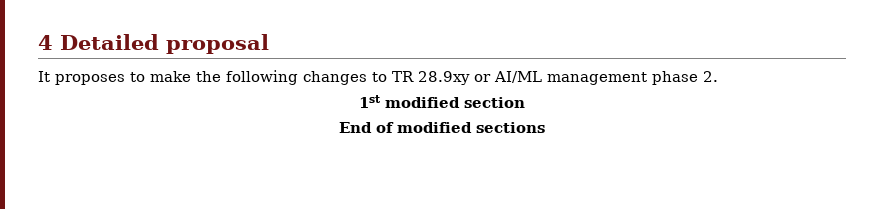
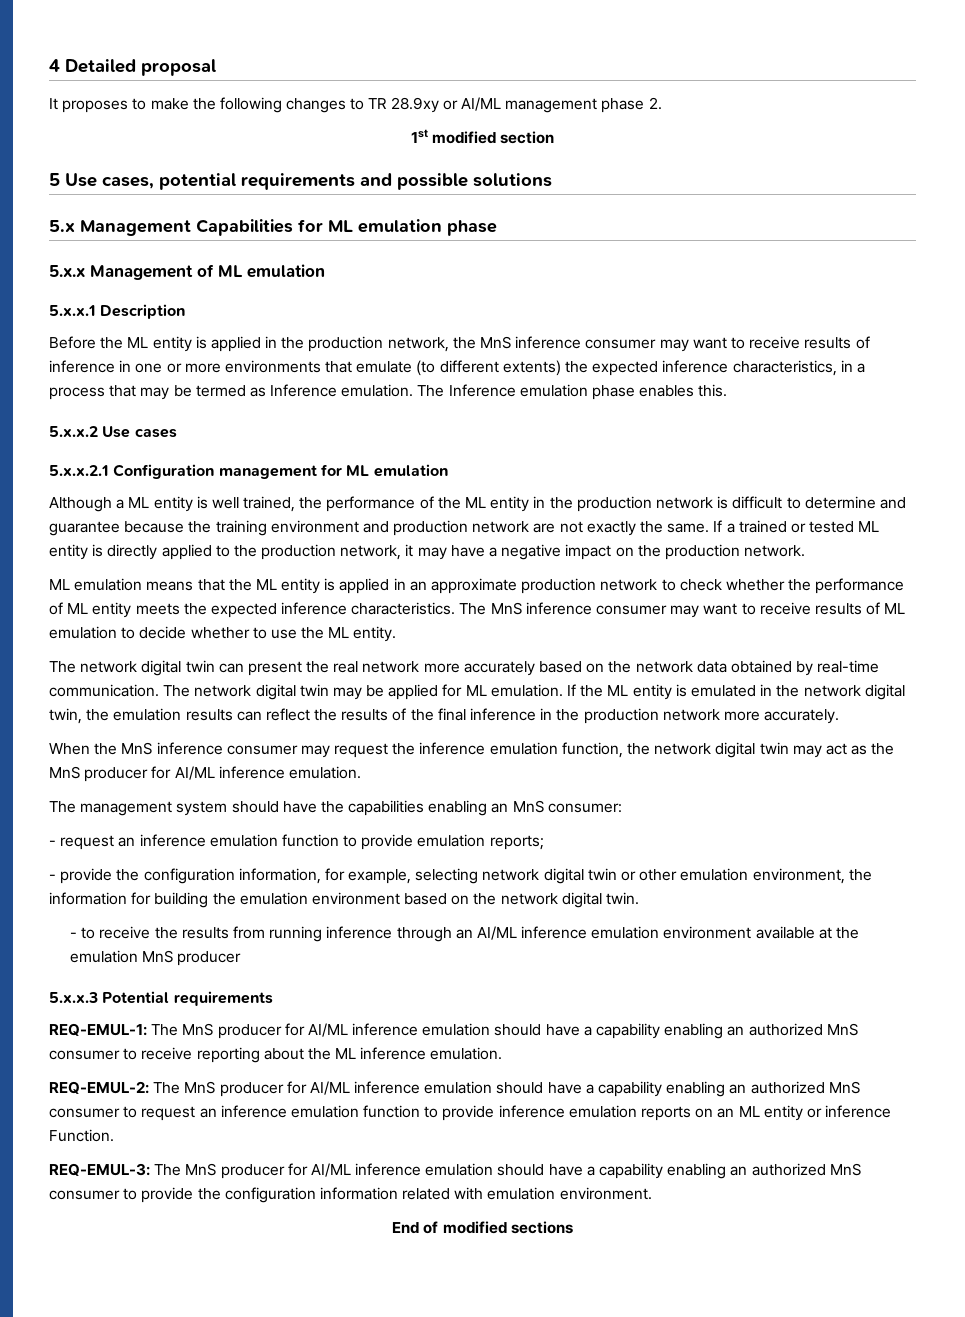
(525, 102) none -> [49,173,552,190] [49,219,497,236] [49,264,325,280] [49,304,186,319] [49,336,870,352] [49,360,865,376] [49,384,728,400] [49,426,177,438] [49,464,448,479] [49,496,906,512] [49,520,880,536] [49,544,806,560] [49,578,905,594] [49,602,906,618] [49,626,397,642] [49,660,880,676] [49,684,905,700] [49,708,840,724] [49,742,895,758] [49,766,361,782] [49,800,622,816] [49,834,544,850] [49,868,872,884] [49,892,640,908] [70,926,860,942] [70,950,242,966] [49,991,273,1006] [49,1023,858,1039] [49,1047,503,1063] [49,1081,860,1097] [49,1105,892,1121] [49,1129,114,1142] [49,1163,861,1179] [49,1187,652,1203] // 5 Use cases, potential requirements and possible solutions // 5.x Management Capabilities for ML emulation phase // 5.x.x Management of ML emulation // 5.x.x.1 Description // Before the ML entity is applied in the production network, the MnS inference consumer may want to receive results of inference in one or more environments that emulate (to different extents) the expected inference characteristics, in a process that may be termed as Inference emulation. The Inference emulation phase enables this. // 5.x.x.2 Use cases // 5.x.x.2.1 Configuration management for ML emulation // Although a ML entity is well trained, the performance of the ML entity in the production network is difficult to determine and guarantee because the training environment and production network are not exactly the same. If a trained or tested ML entity is directly applied to the production network, it may have a negative impact on the production network. // ML emulation means that the ML entity is applied in an approximate production network to check whether the performance of ML entity meets the expected inference characteristics. The MnS inference consumer may want to receive results of ML emulation to decide whether to use the ML entity. // The network digital twin can present the real network more accurately based on the network data obtained by real-time communication. The network digital twin may be applied for ML emulation. If the ML entity is emulated in the network digital twin, the emulation results can reflect the results of the final inference in the production network more accurately. // When the MnS inference consumer may request the inference emulation function, the network digital twin may act as the MnS producer for AI/ML inference emulation. // The management system should have the capabilities enabling an MnS consumer: // - request an inference emulation function to provide emulation reports; // - provide the configuration information, for example, selecting network digital twin or other emulation environment, the information for building the emulation environment based on the network digital twin. // - to receive the results from running inference through an AI/ML inference emulation environment available at the emulation MnS producer // 5.x.x.3 Potential requirements // REQ-EMUL-1: The MnS producer for AI/ML inference emulation should have a capability enabling an authorized MnS consumer to receive reporting about the ML inference emulation. // REQ-EMUL-2: The MnS producer for AI/ML inference emulation should have a capability enabling an authorized MnS consumer to request an inference emulation function to provide inference emulation reports on an ML entity or inference Function. // REQ-EMUL-3: The MnS producer for AI/ML inference emulation should have a capability enabling an authorized MnS consumer to provide the configuration information related with emulation environment.

